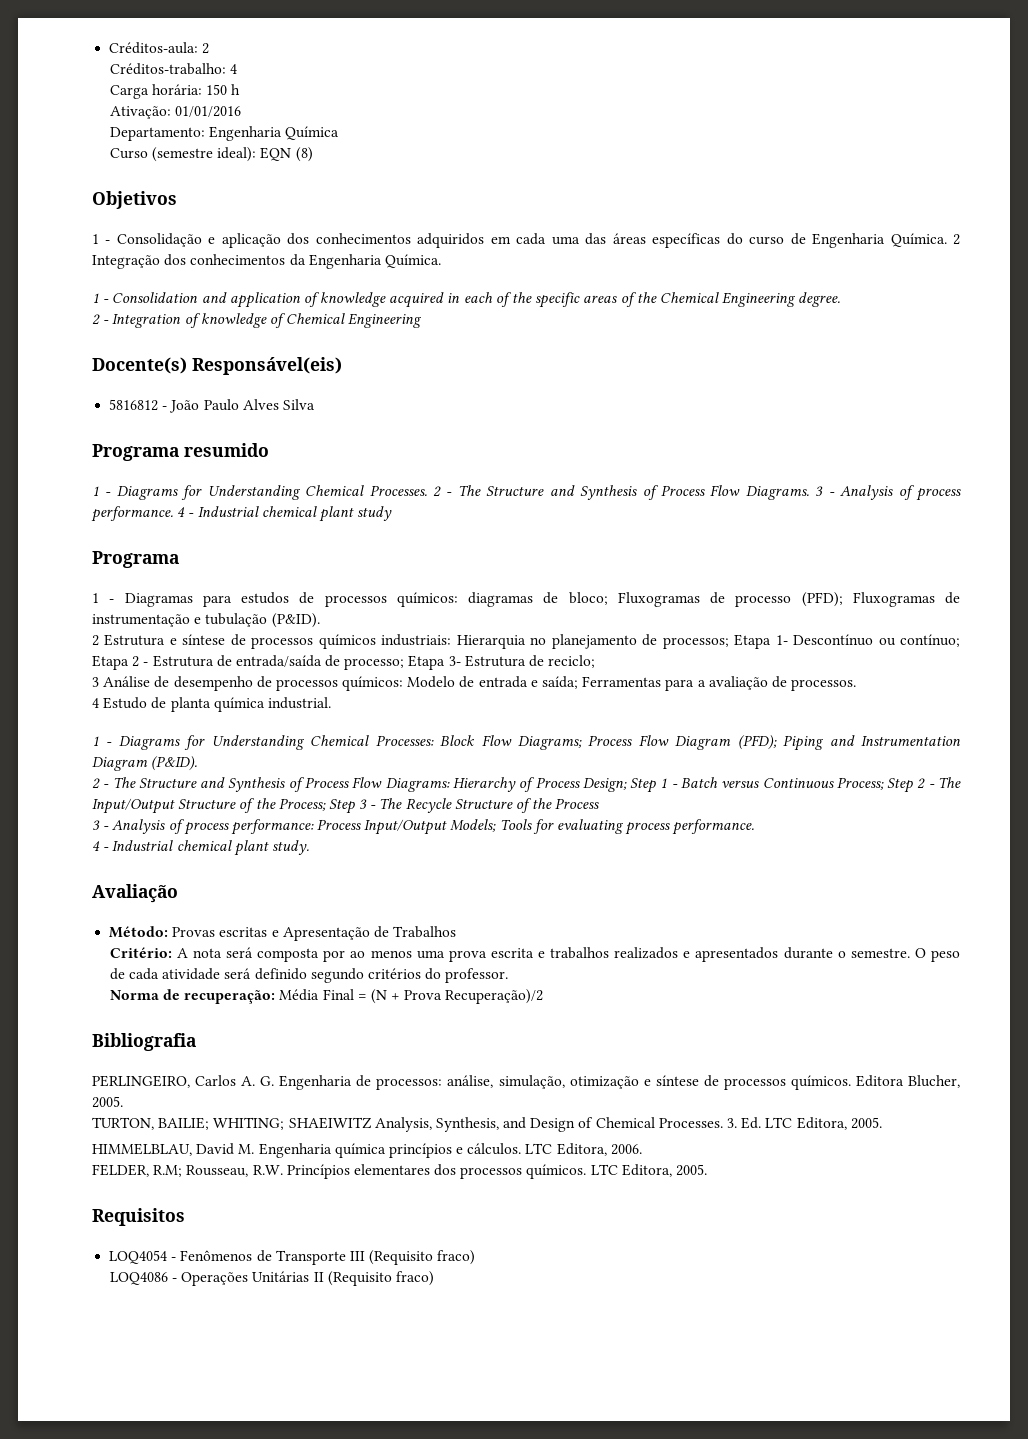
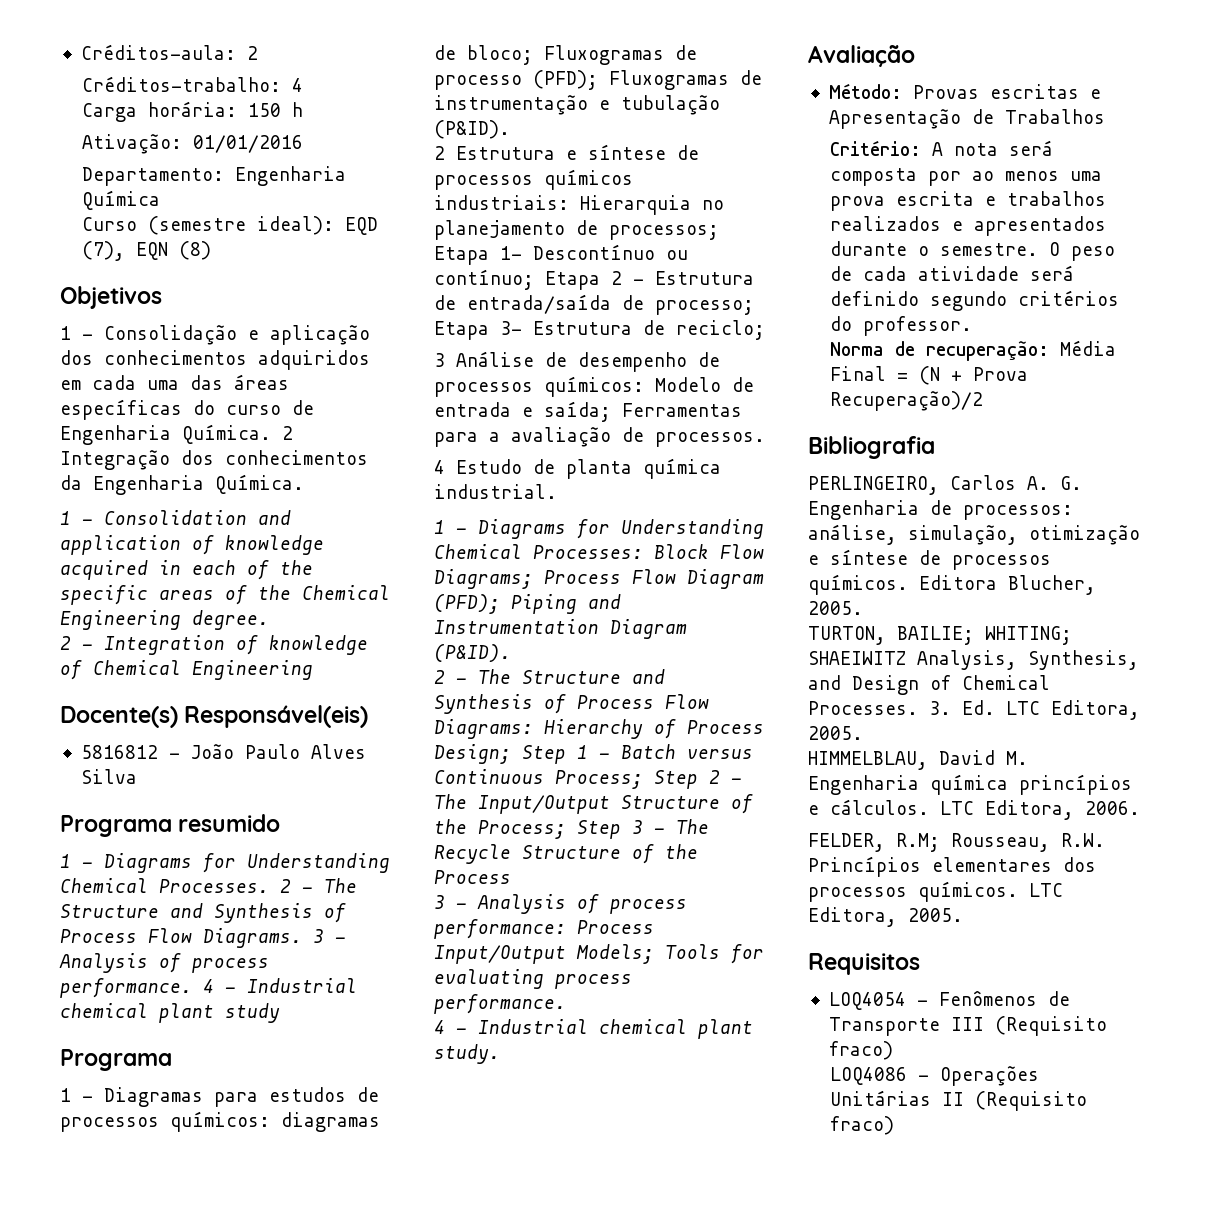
(257, 154) none -> [345,217,379,235] [82,241,126,261] EQD (7),

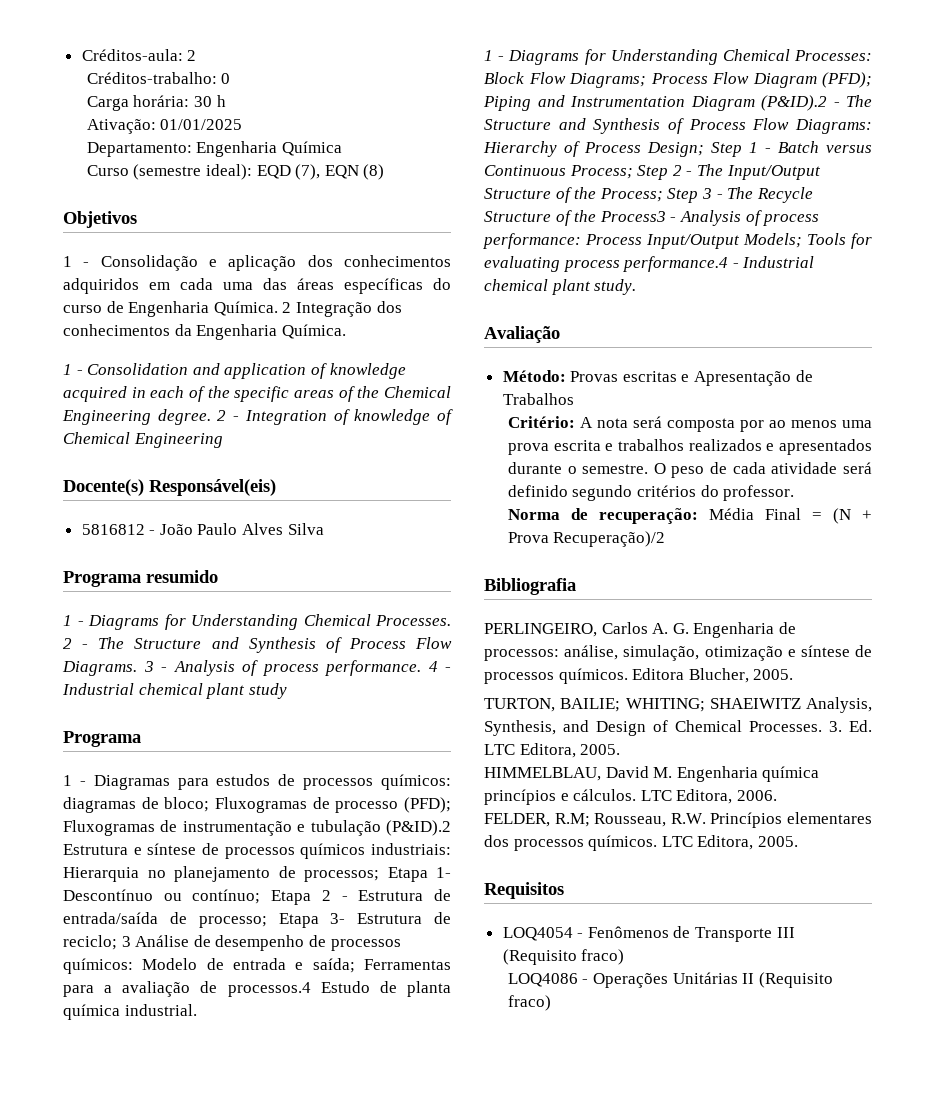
[292,78,304,92] 4 -> [221,73,231,84] 0
[248,103,282,117] 150 -> [194,96,213,107] 30
[193,135,304,153] 01/01/2016 -> [160,119,243,130] 01/01/2025
(269, 620) // -> (211, 417) none
[434,120,510,139] [434,146,445,160] (P&ID). // 2 -> [386,820,451,836] (P&ID).2
(765, 330) // -> (117, 942) none
[655,432,765,447] [434,460,445,474] processos. // 4 -> [227,982,311,997] processos.4
[434,644,511,662] [434,670,445,684] (P&ID). // 2 -> [761,95,827,111] (P&ID).2
[434,870,511,884] [434,895,445,909] Process // 3 -> [599,211,666,222] Process3
[434,994,566,1014] [434,1020,445,1034] performance. // 4 -> [623,256,729,272] performance.4

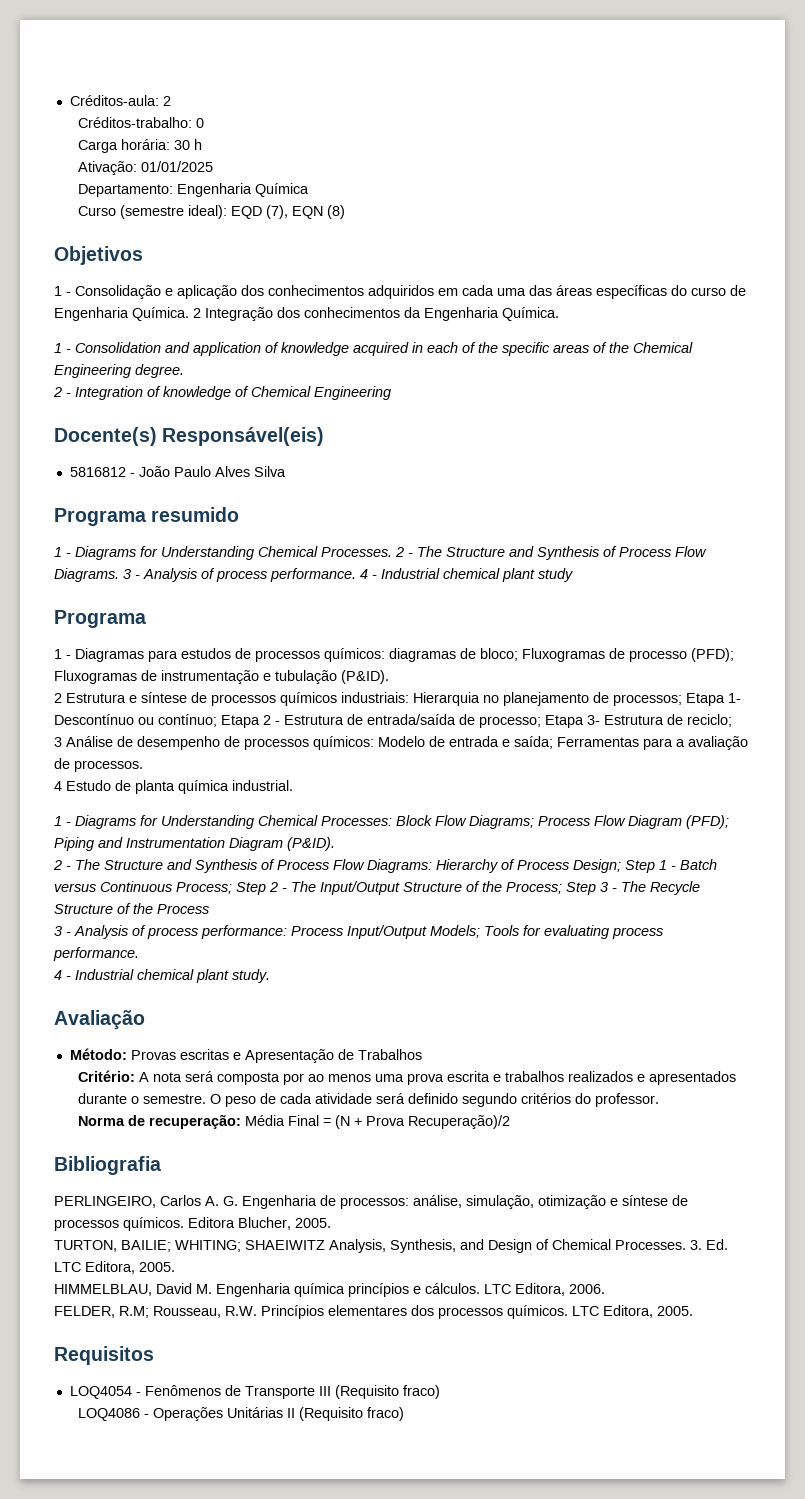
(211, 417) none -> (184, 371) //
[386,820,451,836] (P&ID).2 -> [341,670,389,684] [54,693,62,703] (P&ID). // 2
(117, 942) none -> (732, 720) //
[227,982,311,997] processos.4 -> [74,760,143,772] [54,781,62,791] processos. // 4
[761,95,827,111] (P&ID).2 -> [287,837,335,851] [53,860,62,870] (P&ID). // 2
[599,211,666,222] Process3 -> [157,904,209,914] [54,926,62,936] Process // 3
[623,256,729,272] performance.4 -> [53,947,139,961] [54,970,62,980] performance. // 4

